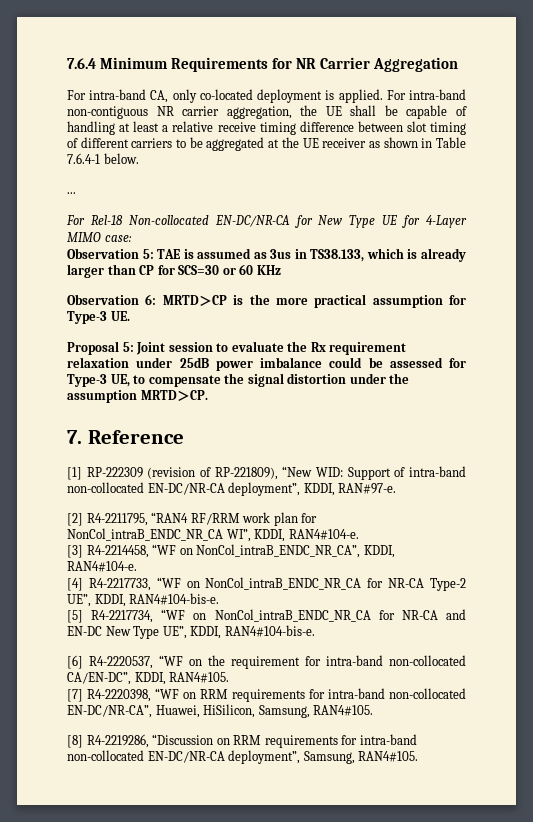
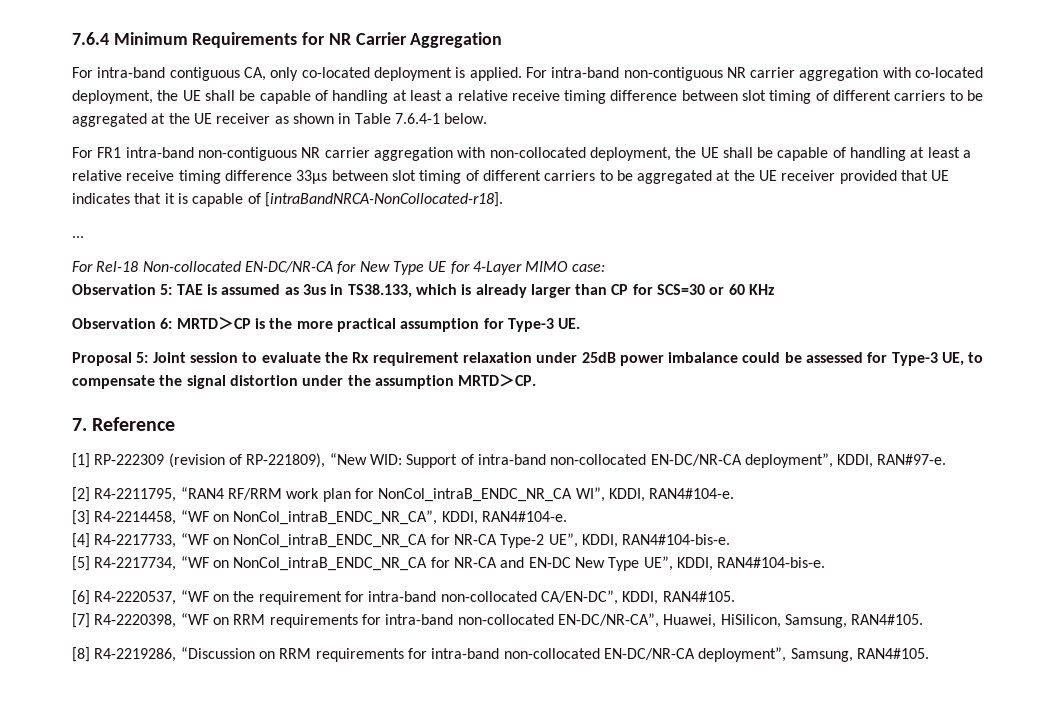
(147, 94) none -> [169,67,240,81] contiguous
[226,106,292,119] aggregation, -> [799,67,984,81] [72,90,153,104] aggregation with co-located deployment,
(139, 158) none -> [72,147,972,161] [72,170,950,184] [72,192,503,207] // For FR1 intra-band non-contiguous NR carrier aggregation with non-collocated deployment, the UE shall be capable of handling at least a relative receive timing difference 33µs between slot timing of different carriers to be aggregated at the UE receiver provided that UE indicates that it is capable of [intraBandNRCA-NonCollocated-r18].

